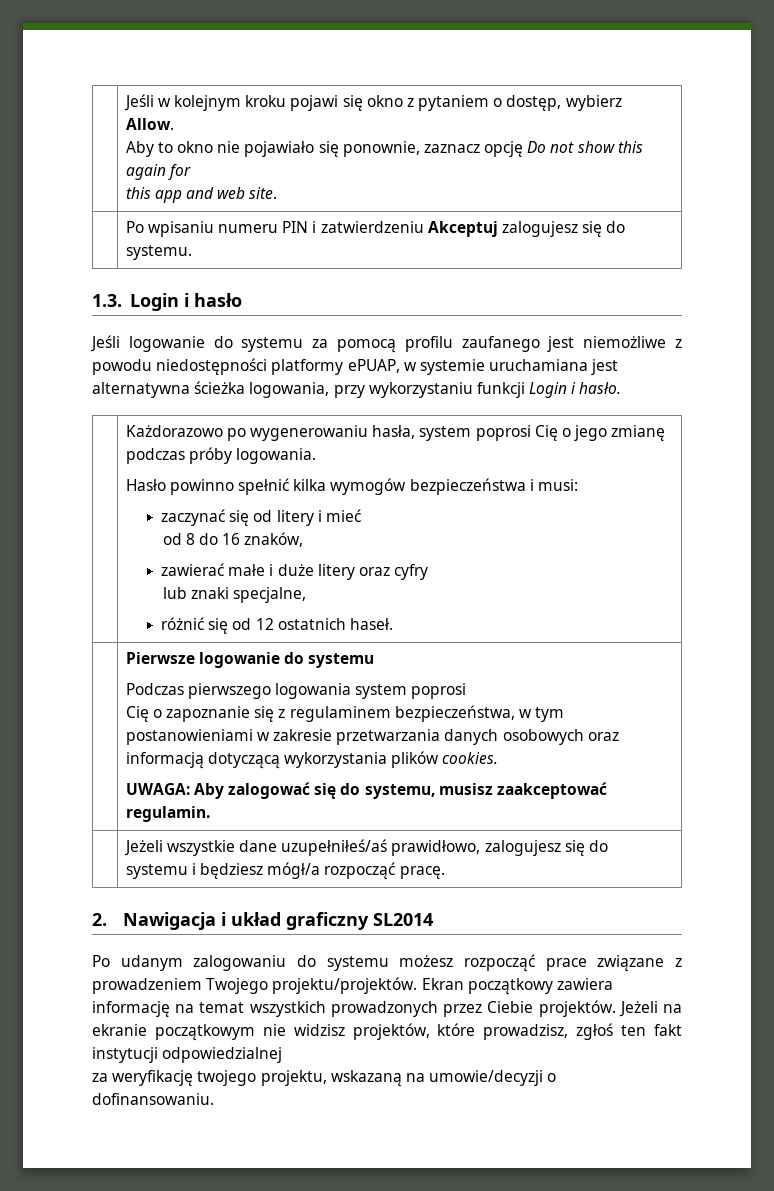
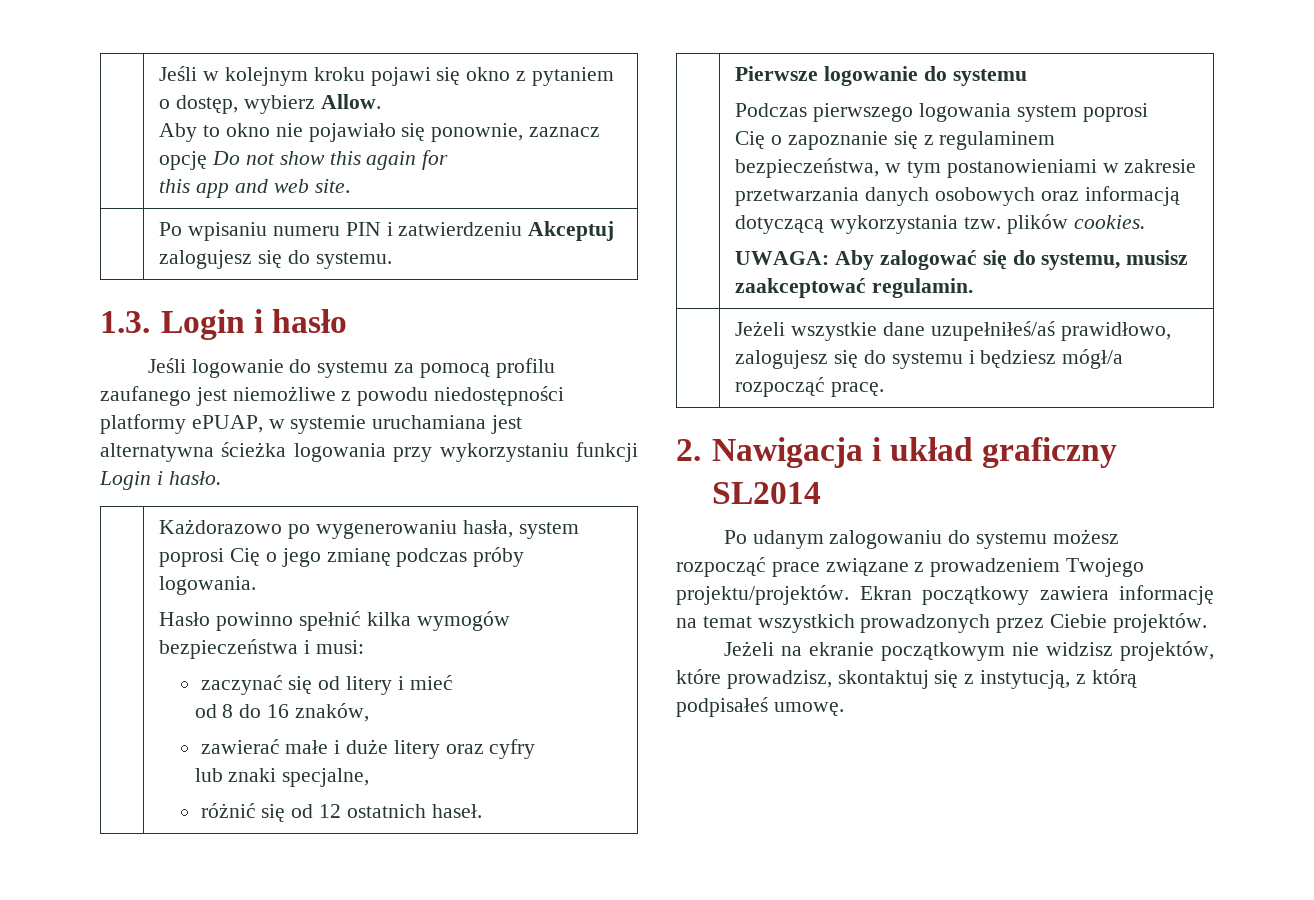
[249,382,330,398] logowania, -> [293,443,386,462] logowania
(388, 760) none -> [964,217,1002,229] tzw.
(616, 1008) none -> (1207, 623) //
[576,1023,683,1040] [92,1047,283,1063] [92,1070,557,1087] [92,1093,214,1105] zgłoś ten fakt instytucji odpowiedzialnej // za weryfikację twojego projektu, wskazaną na umowie/decyzji o dofinansowaniu. -> [837,669,1137,689] [676,697,844,717] skontaktuj się z instytucją, z którą podpisałeś umowę.

